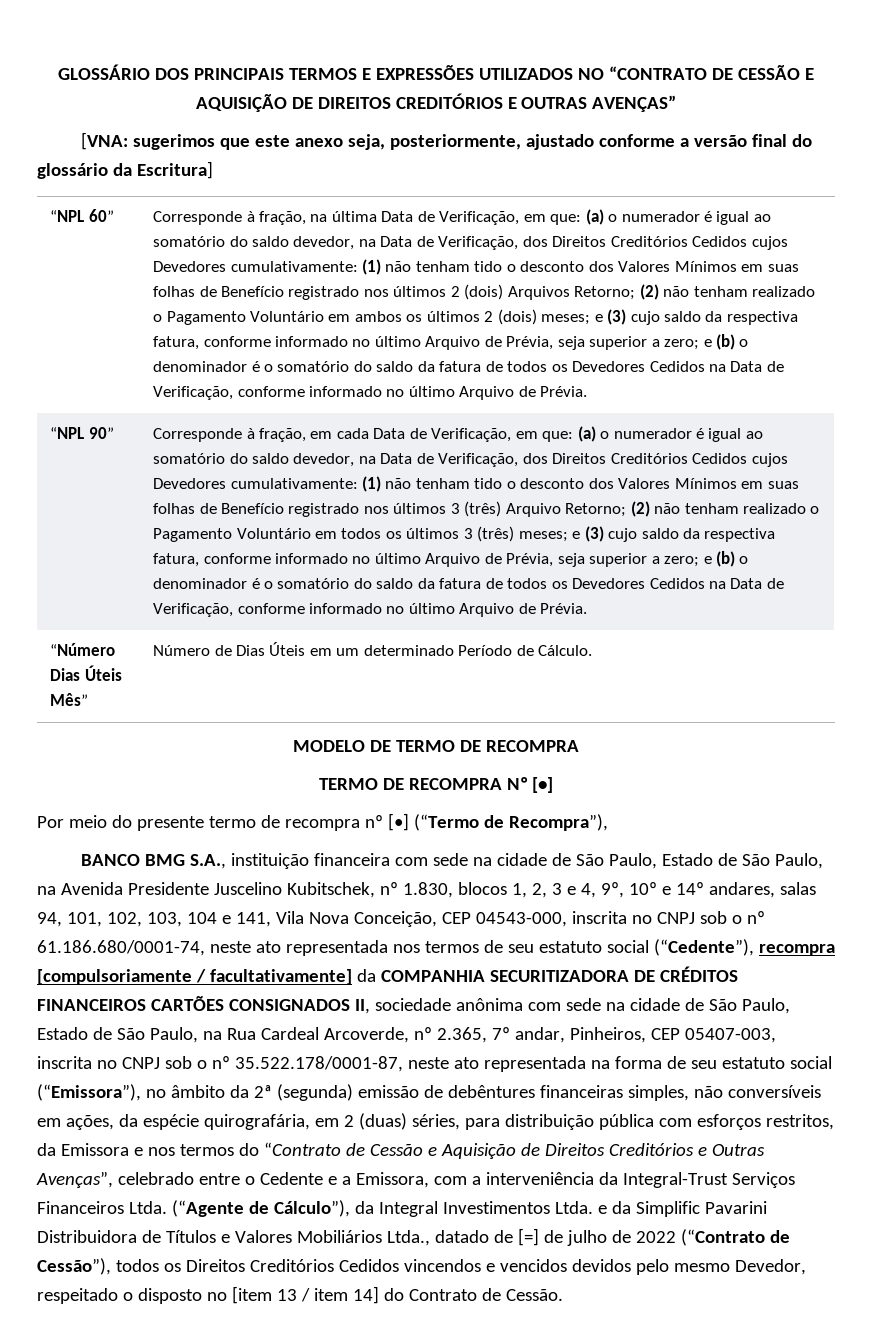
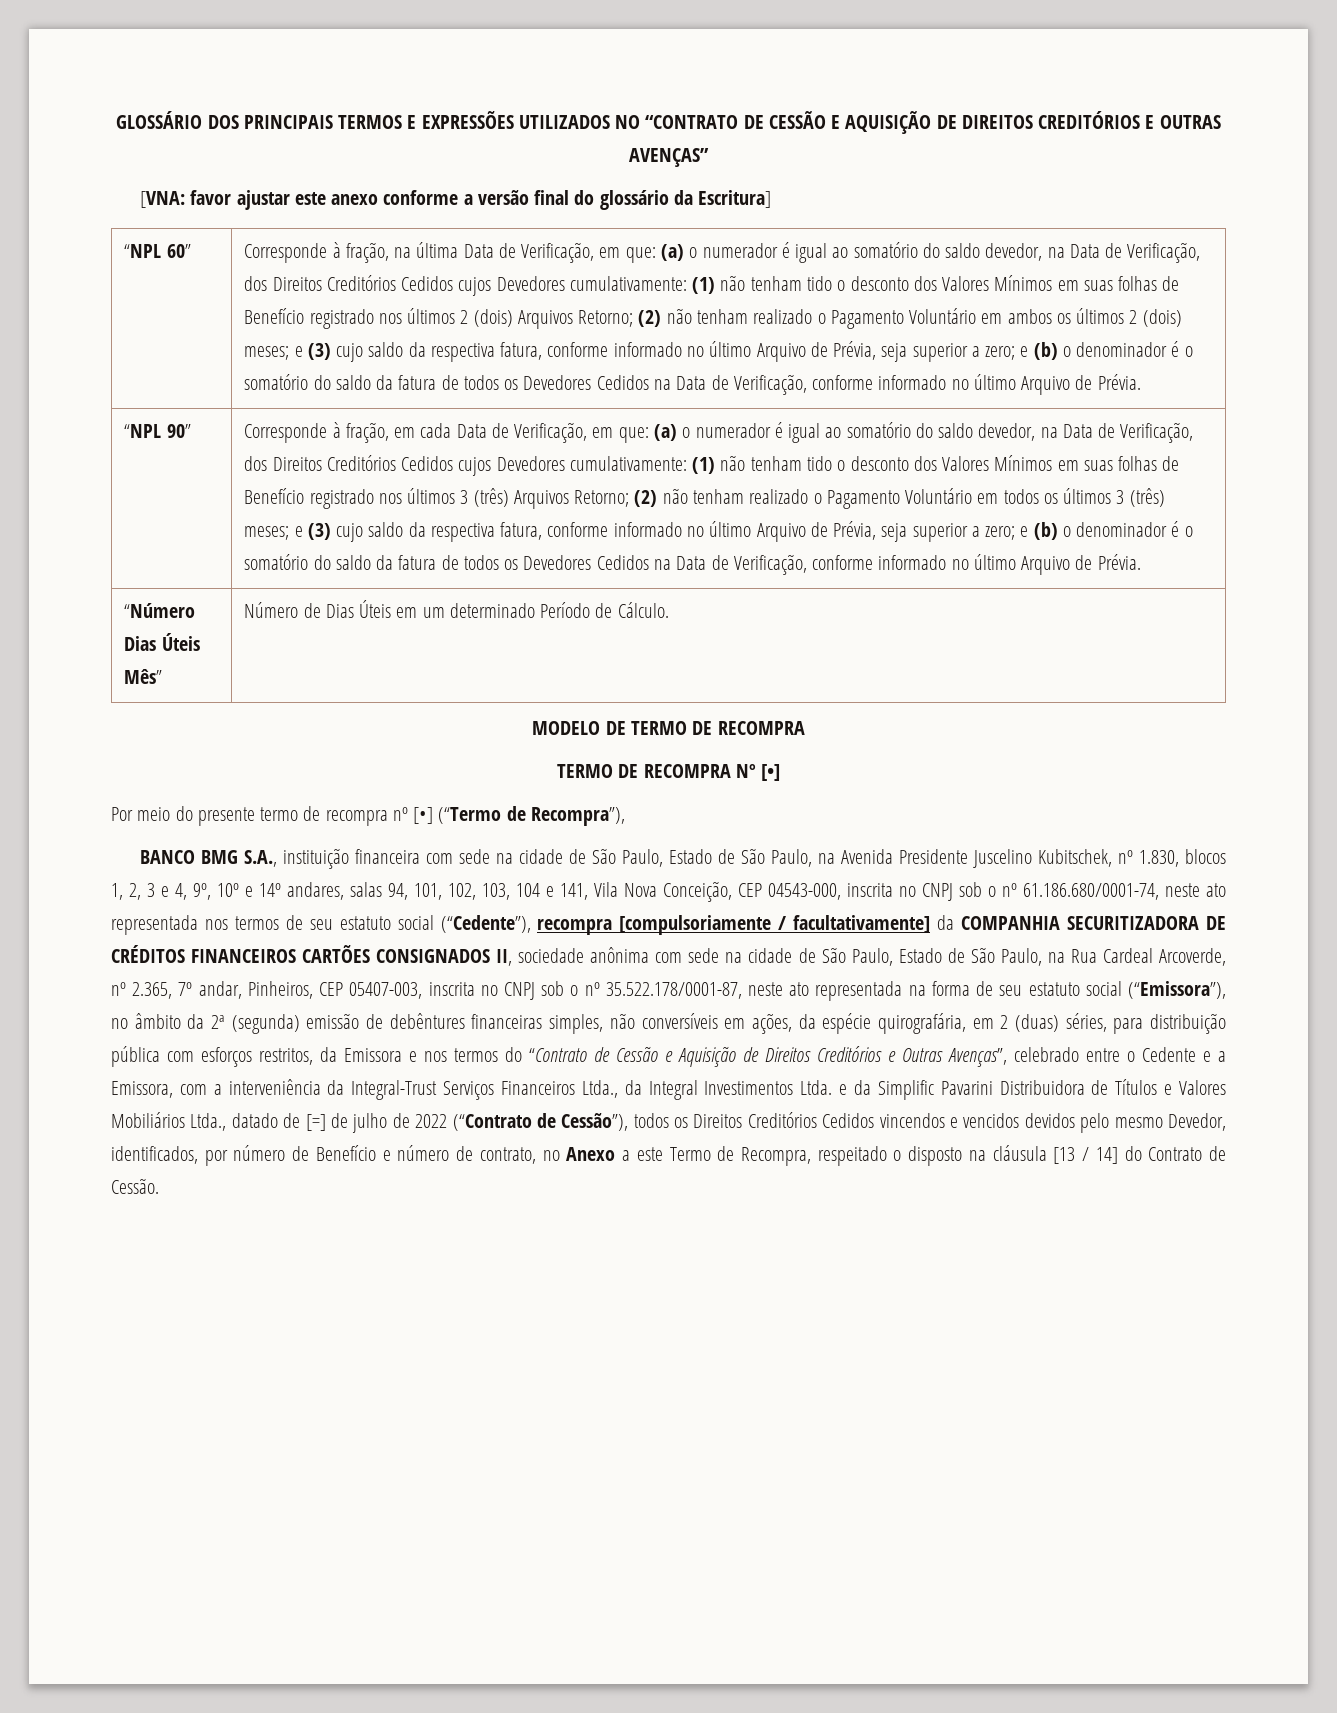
[132,134,594,150] sugerimos que este anexo seja, posteriormente, ajustado -> [190,190,379,210] favor ajustar este anexo
[505,503,561,517] Arquivo -> [513,490,569,509] Arquivos
[128,1200,350,1217] Ltda. (“Agente de Cálculo”), -> [581,1080,618,1098] Ltda.,
[37,1286,348,1304] respeitado o disposto no [item 13 / item -> [111,1145,1090,1166] identificados, por número de Benefício e número de contrato, no Anexo a este Termo de Recompra, respeitado o disposto na cláusula [13 /

